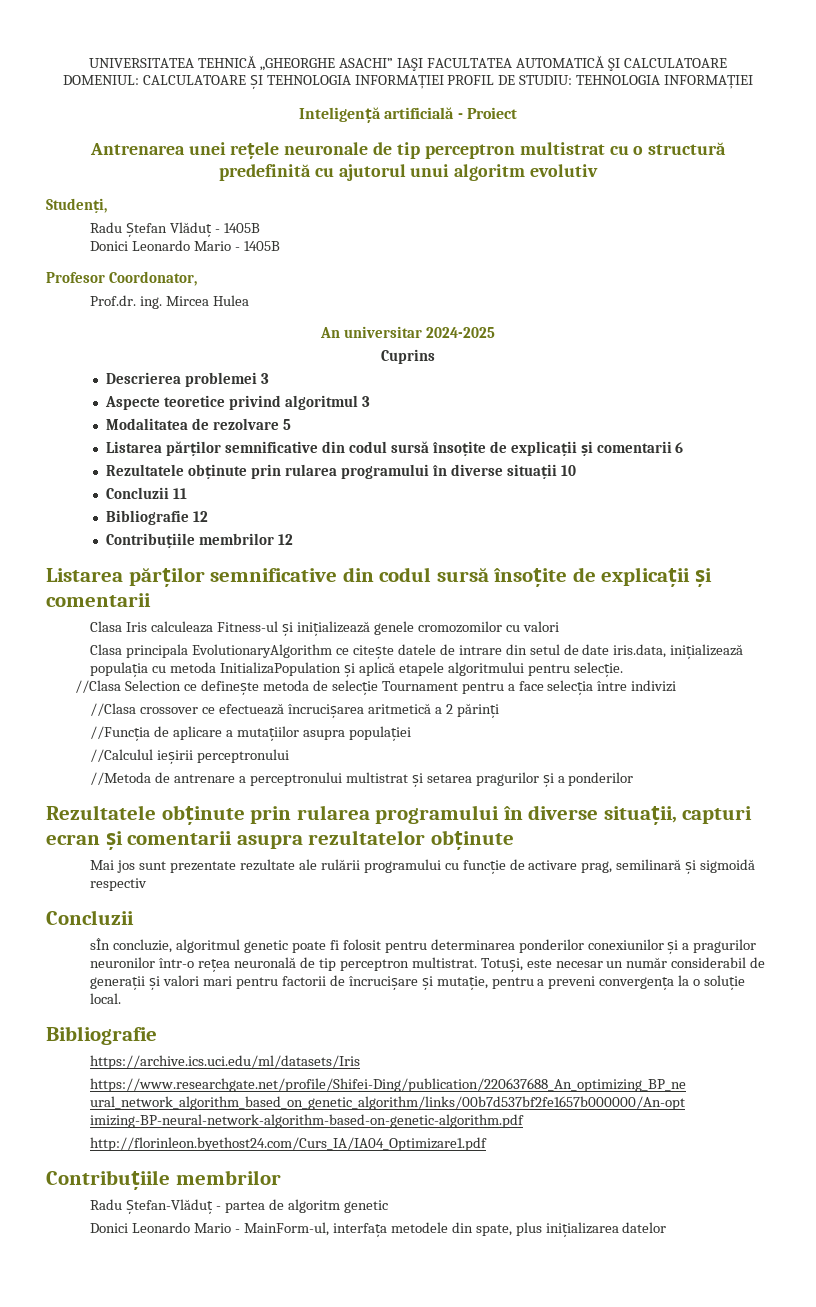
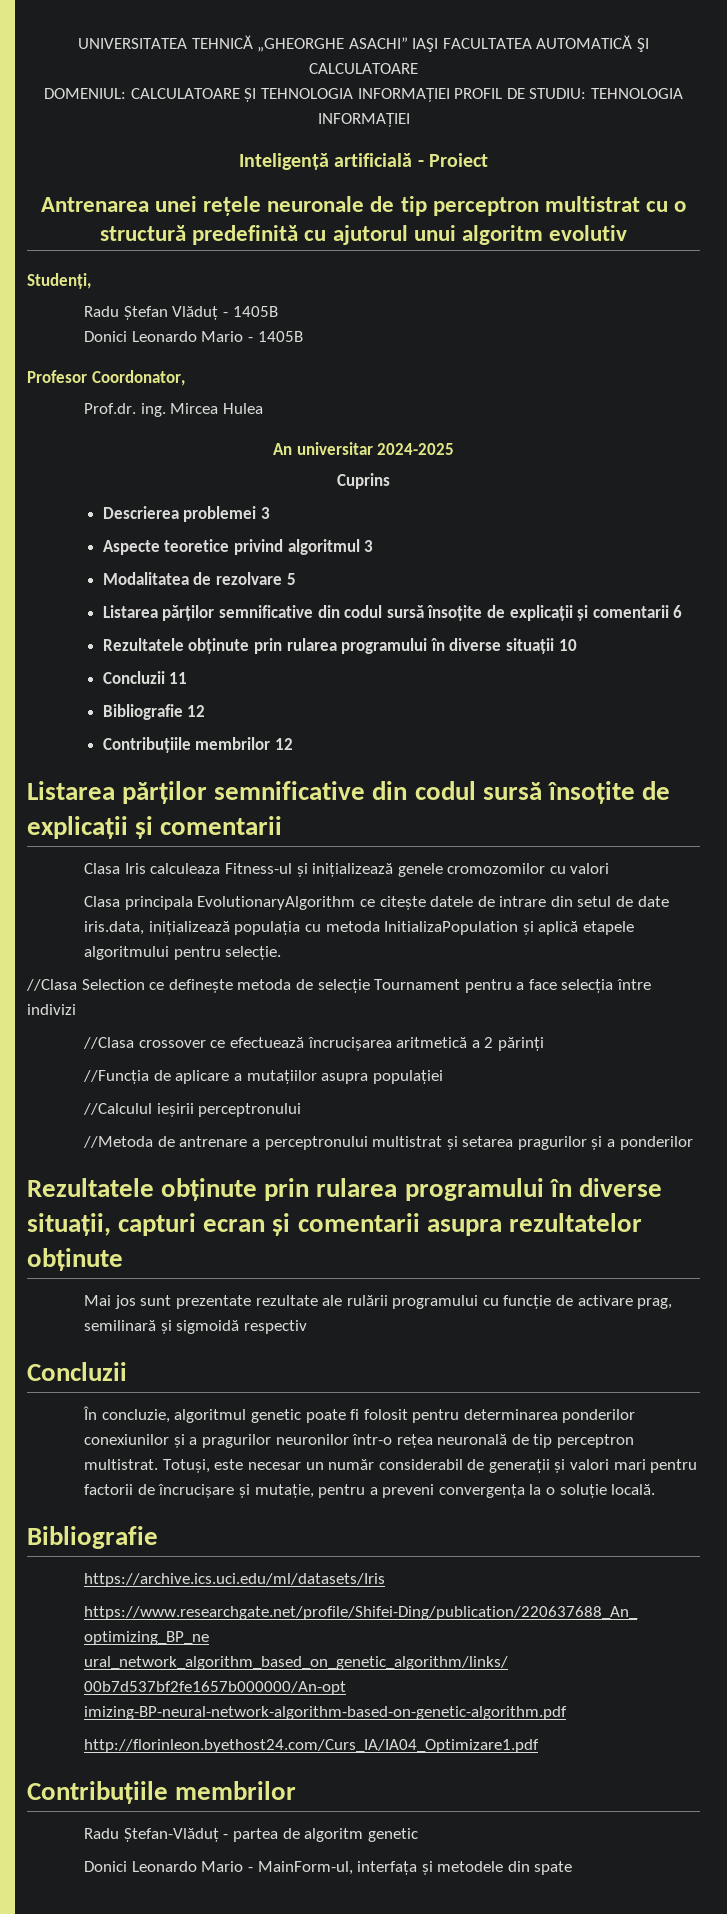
[90,938,111,950] sÎn -> [83,1406,98,1420] În
[90,993,122,1004] local. -> [611,1484,656,1495] locală.
(387, 1230) none -> [421,1861,433,1875] și
[475,1222,667,1237] spate, plus inițializarea datelor -> [534,1861,573,1875] spate

